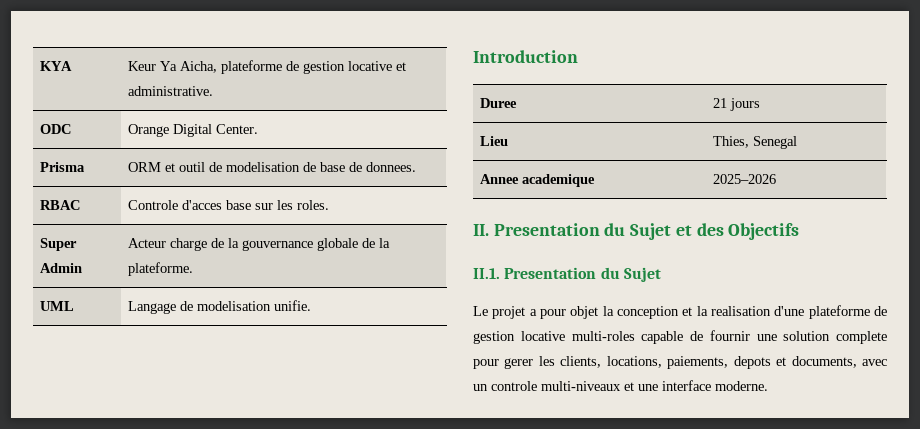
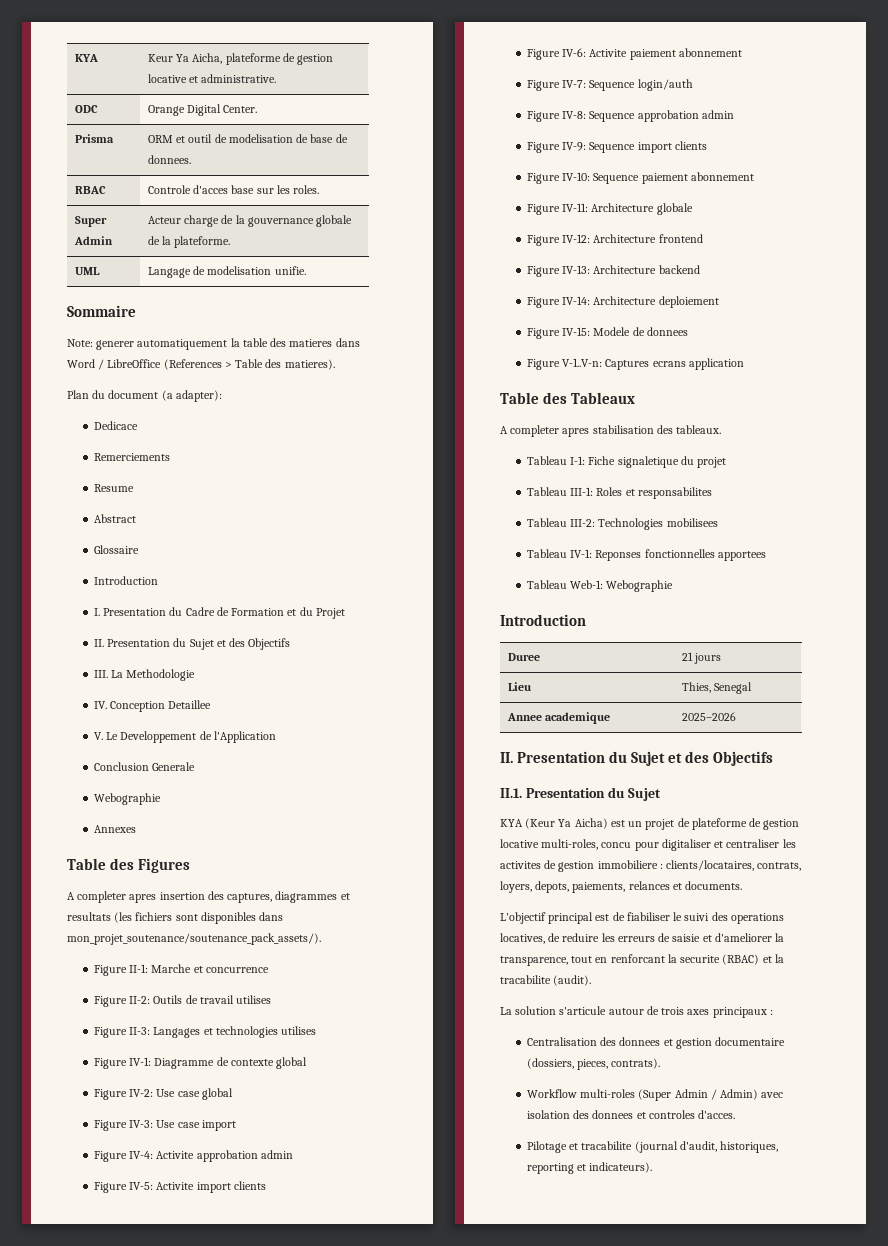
(311, 305) none -> [67,305,136,317] [67,338,360,350] [67,359,335,370] [67,390,222,402] [93,421,138,430] [93,453,170,461] [93,484,134,492] [93,514,136,523] [93,545,139,554] [93,576,158,585] [93,607,345,619] [93,638,291,650] [93,669,196,681] [93,700,212,712] [93,731,276,743] [93,762,196,771] [93,793,161,805] [93,825,136,833] [67,858,191,873] [67,891,350,903] [67,912,284,924] [67,933,321,945] [93,964,269,976] [93,995,272,1007] [93,1026,317,1038] [93,1057,308,1069] [93,1088,233,1100] [93,1120,236,1131] [93,1150,293,1162] [93,1181,266,1193] [526,48,742,60] [526,79,693,91] [526,110,734,122] [526,141,707,153] [526,172,754,184] [526,203,693,215] [526,234,703,246] [526,265,700,277] [526,296,719,308] [526,327,688,339] [526,358,744,370] [500,392,636,404] [500,425,722,437] [526,456,727,468] [526,487,712,499] [526,518,718,530] [526,549,766,561] [526,580,674,592] // Sommaire // Note: generer automatiquement la table des matieres dans Word / LibreOffice (References > Table des matieres). // Plan du document (a adapter): // Dedicace // Remerciements // Resume // Abstract // Glossaire // Introduction // I. Presentation du Cadre de Formation et du Projet // II. Presentation du Sujet et des Objectifs // III. La Methodologie // IV. Conception Detaillee // V. Le Developpement de l'Application // Conclusion Generale // Webographie // Annexes // Table des Figures // A completer apres insertion des captures, diagrammes et resultats (les fichiers sont disponibles dans mon_projet_soutenance/soutenance_pack_assets/). // Figure II-1: Marche et concurrence // Figure II-2: Outils de travail utilises // Figure II-3: Langages et technologies utilises // Figure IV-1: Diagramme de contexte global // Figure IV-2: Use case global // Figure IV-3: Use case import // Figure IV-4: Activite approbation admin // Figure IV-5: Activite import clients // Figure IV-6: Activite paiement abonnement // Figure IV-7: Sequence login/auth // Figure IV-8: Sequence approbation admin // Figure IV-9: Sequence import clients // Figure IV-10: Sequence paiement abonnement // Figure IV-11: Architecture globale // Figure IV-12: Architecture frontend // Figure IV-13: Architecture backend // Figure IV-14: Architecture deploiement // Figure IV-15: Modele de donnees // Figure V-1..V-n: Captures ecrans application // Table des Tableaux // A completer apres stabilisation des tableaux. // Tableau I-1: Fiche signaletique du projet // Tableau III-1: Roles et responsabilites // Tableau III-2: Technologies mobilisees // Tableau IV-1: Reponses fonctionnelles apportees // Tableau Web-1: Webographie
[473,305,887,319] [473,330,887,344] [473,356,887,369] [473,380,768,391] Le projet a pour objet la conception et la realisation d'une plateforme de gestion locative multi-roles capable de fournir une solution complete pour gerer les clients, locations, paiements, depots et documents, avec un controle multi-niveaux et une interface moderne. -> [500,818,800,830] [500,839,796,851] [500,860,802,872] [500,881,743,893] [500,912,784,924] [500,933,785,944] [500,954,784,966] [500,975,592,986] [500,1006,773,1018] [526,1037,786,1049] [526,1058,661,1070] [526,1089,784,1101] [526,1110,736,1119] [526,1141,779,1153] [526,1162,653,1174] KYA (Keur Ya Aicha) est un projet de plateforme de gestion locative multi-roles, concu pour digitaliser et centraliser les activites de gestion immobiliere : clients/locataires, contrats, loyers, depots, paiements, relances et documents. // L'objectif principal est de fiabiliser le suivi des operations locatives, de reduire les erreurs de saisie et d'ameliorer la transparence, tout en renforcant la securite (RBAC) et la tracabilite (audit). // La solution s'articule autour de trois axes principaux : // Centralisation des donnees et gestion documentaire (dossiers, pieces, contrats). // Workflow multi-roles (Super Admin / Admin) avec isolation des donnees et controles d'acces. // Pilotage et tracabilite (journal d'audit, historiques, reporting et indicateurs).

